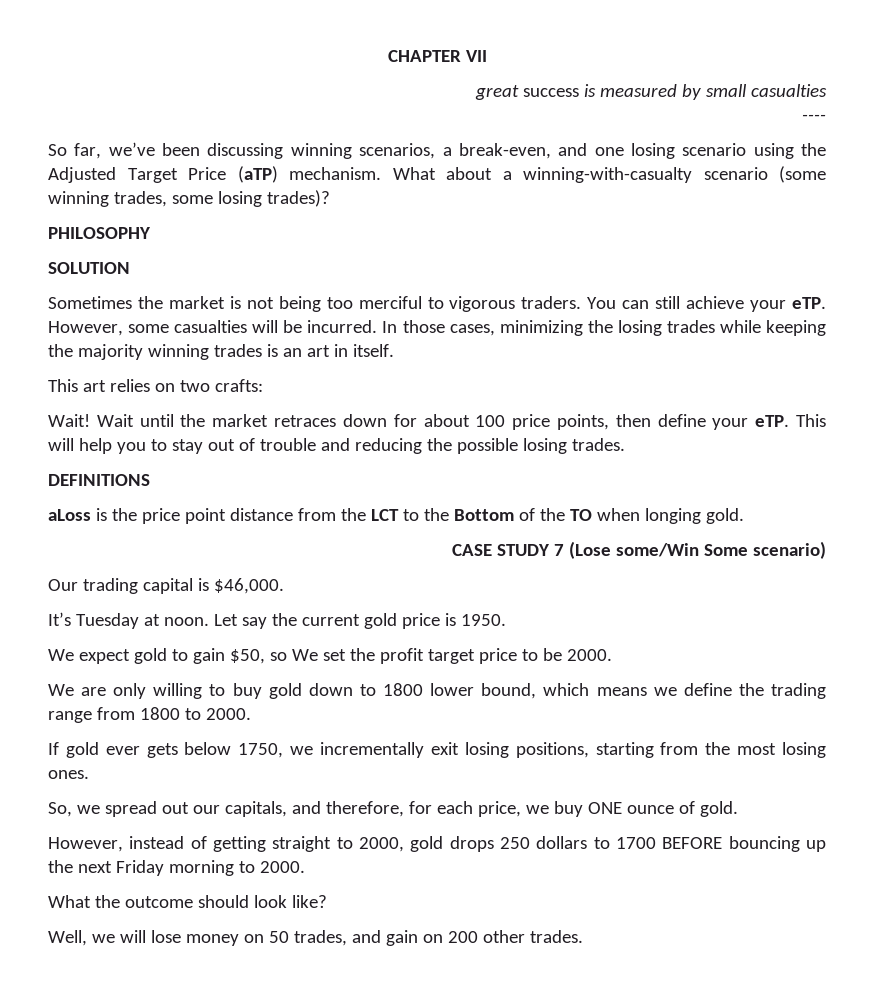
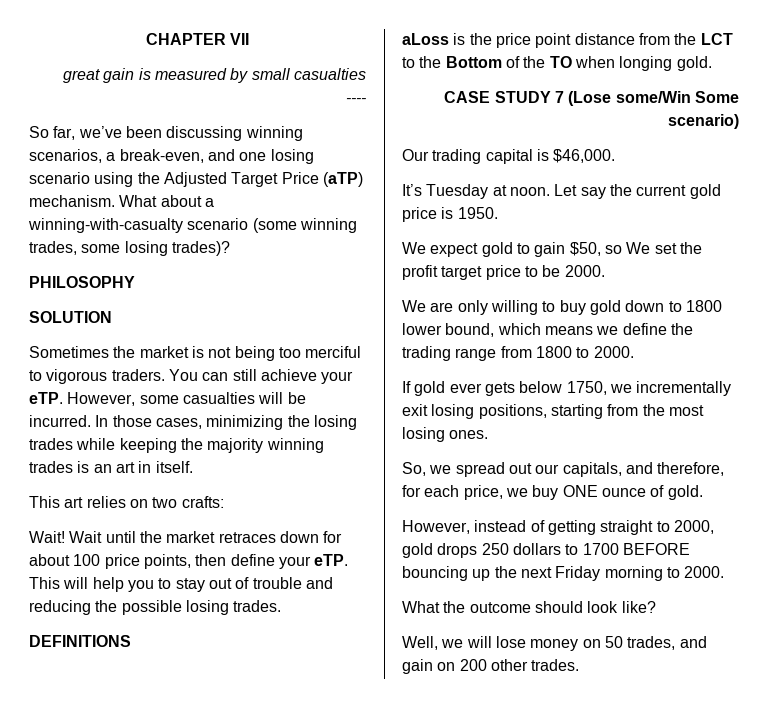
[523,88,580,97] success -> [103,68,135,83] gain

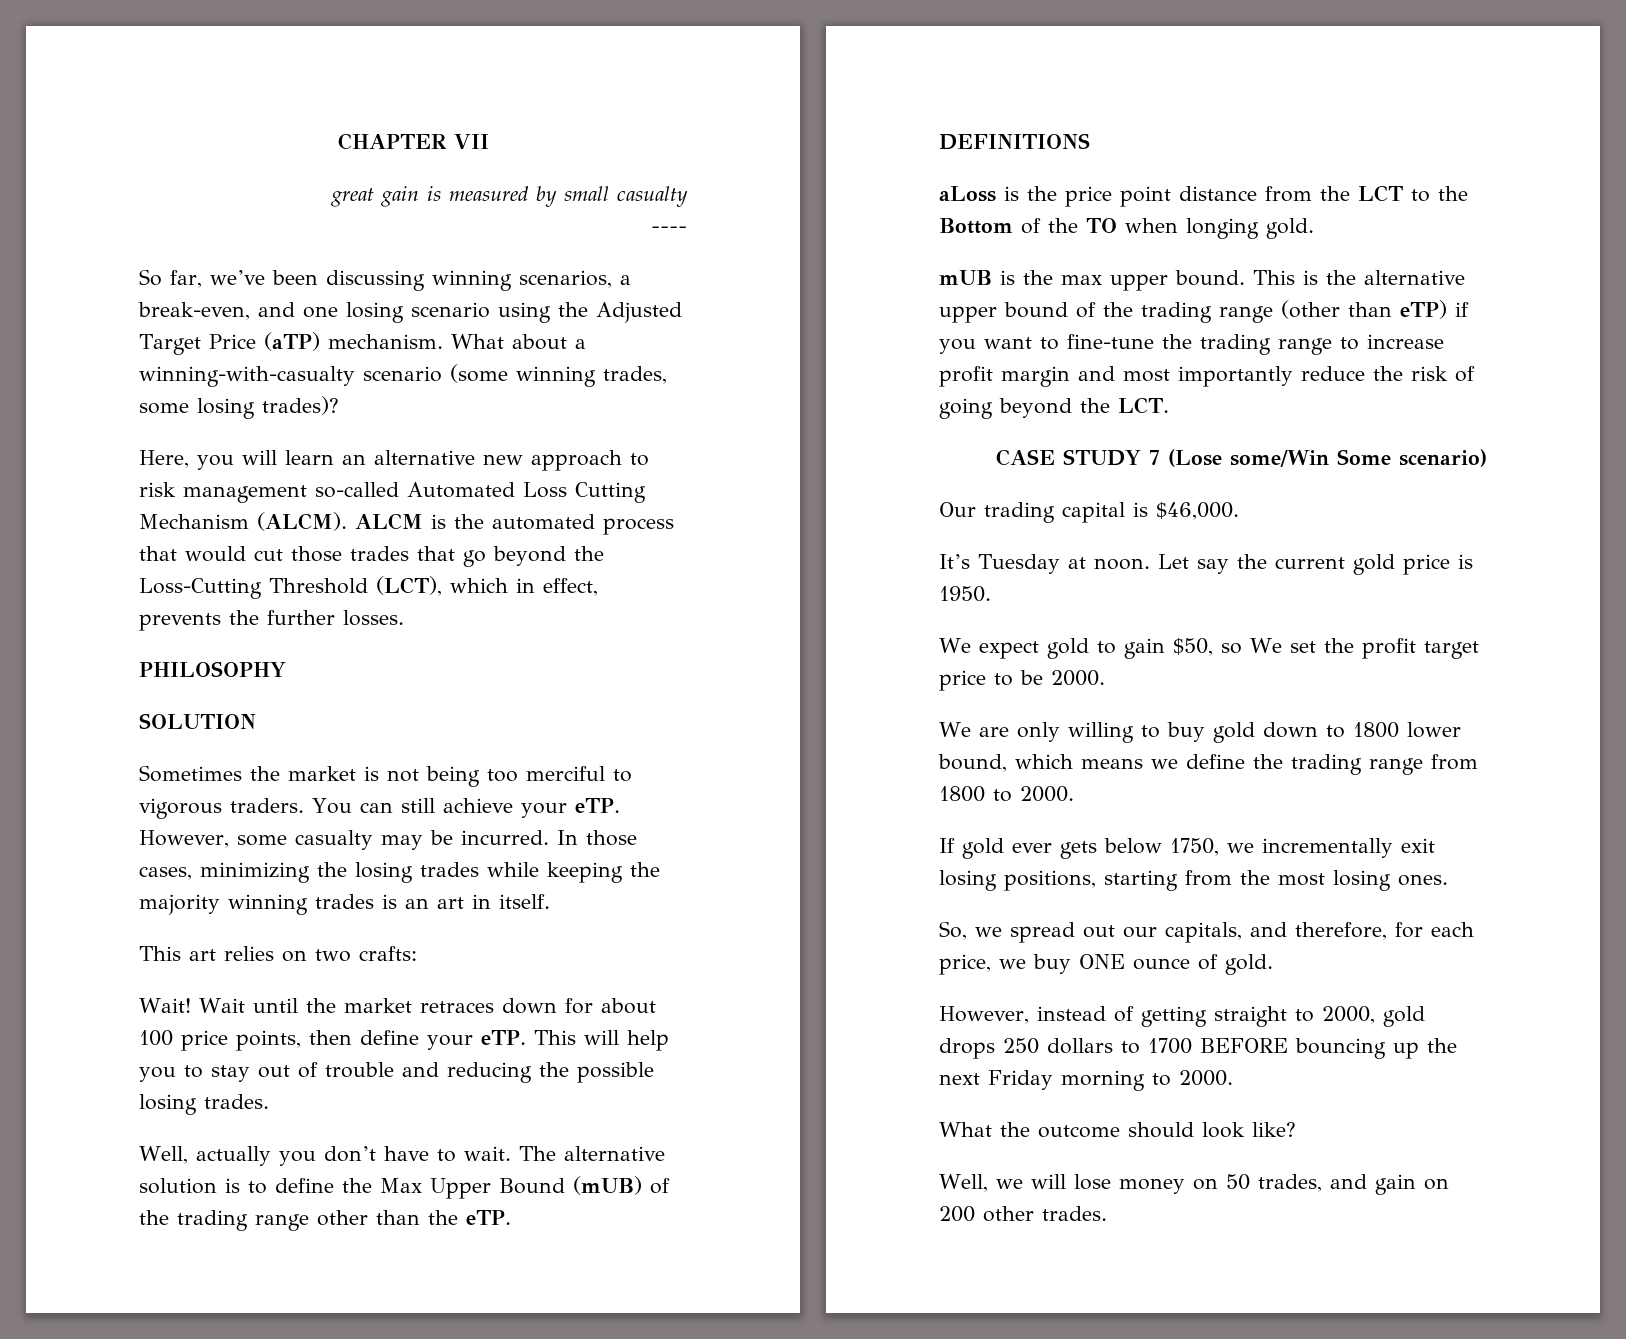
[294,68,366,80] casualties -> [617,186,688,207] casualty
(230, 248) none -> [139,450,649,471] [139,482,646,503] [139,512,674,535] [139,546,604,567] [139,576,598,599] [139,610,404,631] // Here, you will learn an alternative new approach to risk management so-called Automated Loss Cutting Mechanism (ALCM). ALCM is the automated process that would cut those trades that go beyond the Loss-Cutting Threshold (LCT), which in effect, prevents the further losses.
[182,392,284,404] casualties will -> [294,830,423,850] casualty may
(282, 606) none -> [139,1146,665,1166] [139,1176,670,1199] [139,1210,511,1231] // Well, actually you don’t have to wait. The alternative solution is to define the Max Upper Bound (mUB) of the trading range other than the eTP.
(712, 63) none -> [939,270,1465,291] [939,300,1469,323] [939,334,1444,355] [939,366,1475,387] [939,397,1169,419] // mUB is the max upper bound. This is the alternative upper bound of the trading range (other than eTP) if you want to fine-tune the trading range to increase profit margin and most importantly reduce the risk of going beyond the LCT.

